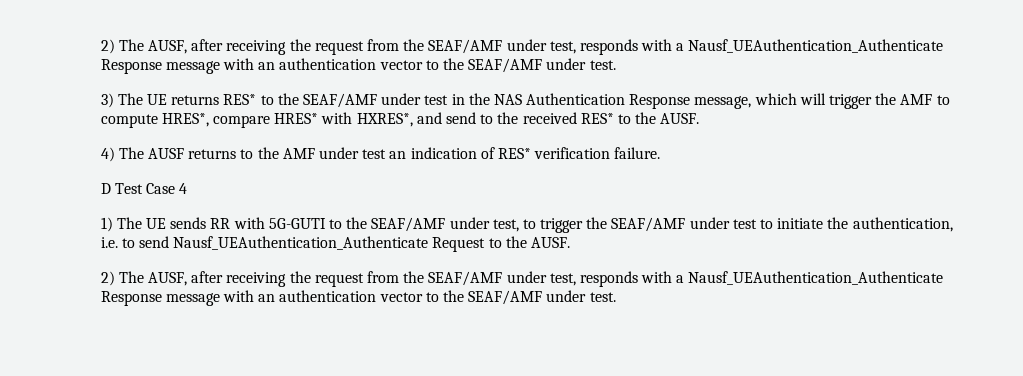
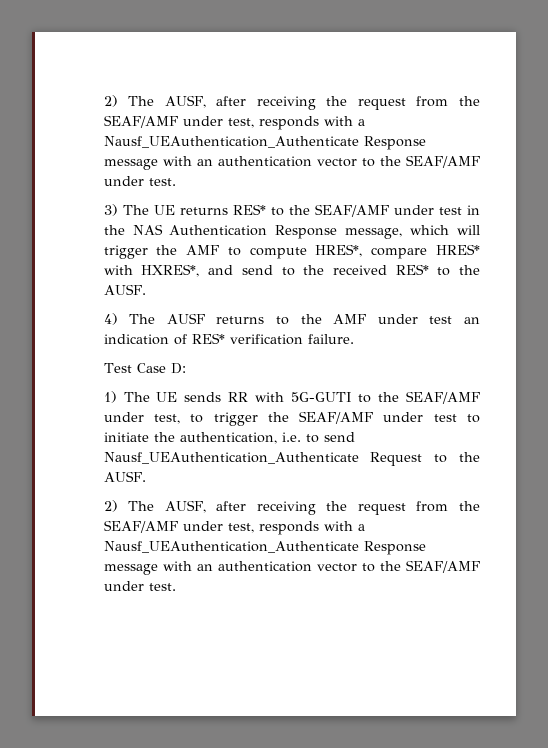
[100,183,111,194] D -> (354, 339) none
[179,183,188,194] 4 -> [170,363,186,374] D:

